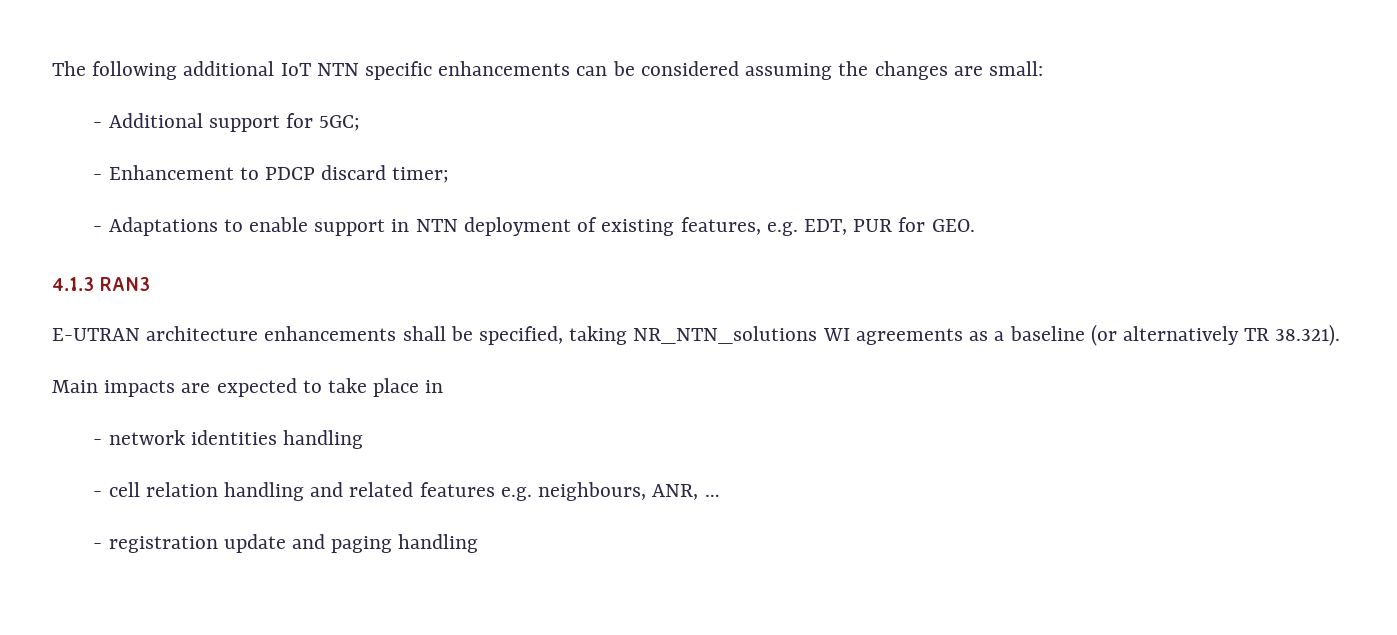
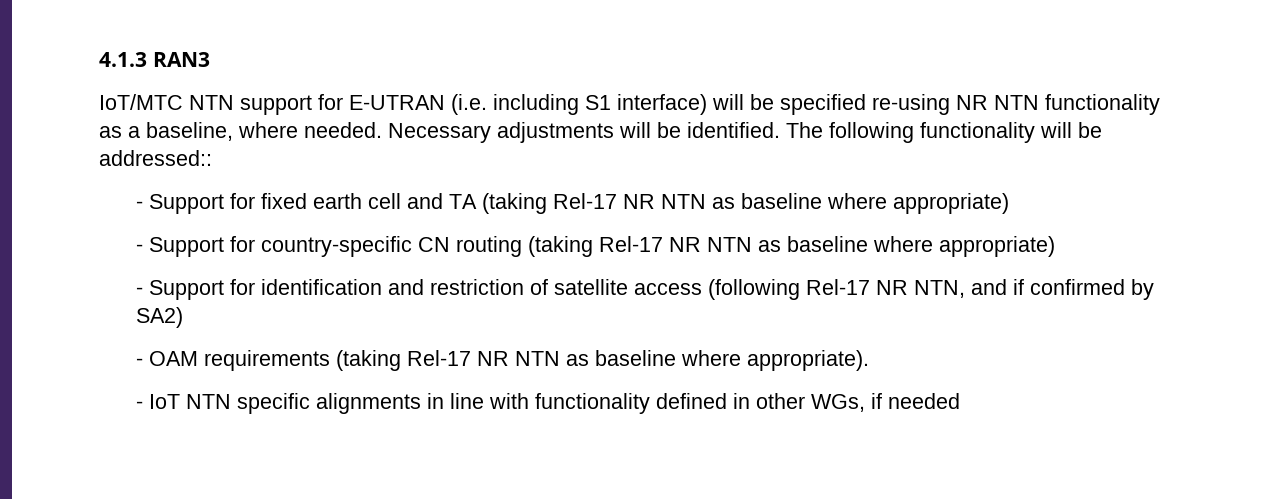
[52,61,1043,80] [93,113,361,132] [93,165,450,183] [93,217,975,236] [52,277,150,291] [52,324,1341,346] [52,378,444,397] [93,430,364,449] [93,482,720,501] [93,534,479,553] The following additional IoT NTN specific enhancements can be considered assuming the changes are small: // - Additional support for 5GC; // - Enhancement to PDCP discard timer; // - Adaptations to enable support in NTN deployment of existing features, e.g. EDT, PUR for GEO. // 4.1.3 RAN3 // E-UTRAN architecture enhancements shall be specified, taking NR_NTN_solutions WI agreements as a baseline (or alternatively TR 38.321). // Main impacts are expected to take place in // - network identities handling // - cell relation handling and related features e.g. neighbours, ANR, … // - registration update and paging handling -> [99,52,210,67] [99,94,1160,115] [99,122,1102,143] [99,150,212,166] [136,193,1010,214] [136,236,1056,257] [136,279,1155,300] [136,307,184,328] [136,350,870,371] [136,393,961,414] 4.1.3 RAN3 // IoT/MTC NTN support for E-UTRAN (i.e. including S1 interface) will be specified re-using NR NTN functionality as a baseline, where needed. Necessary adjustments will be identified. The following functionality will be addressed:: // - Support for fixed earth cell and TA (taking Rel-17 NR NTN as baseline where appropriate) // - Support for country-specific CN routing (taking Rel-17 NR NTN as baseline where appropriate) // - Support for identification and restriction of satellite access (following Rel-17 NR NTN, and if confirmed by SA2) // - OAM requirements (taking Rel-17 NR NTN as baseline where appropriate). // - IoT NTN specific alignments in line with functionality defined in other WGs, if needed

